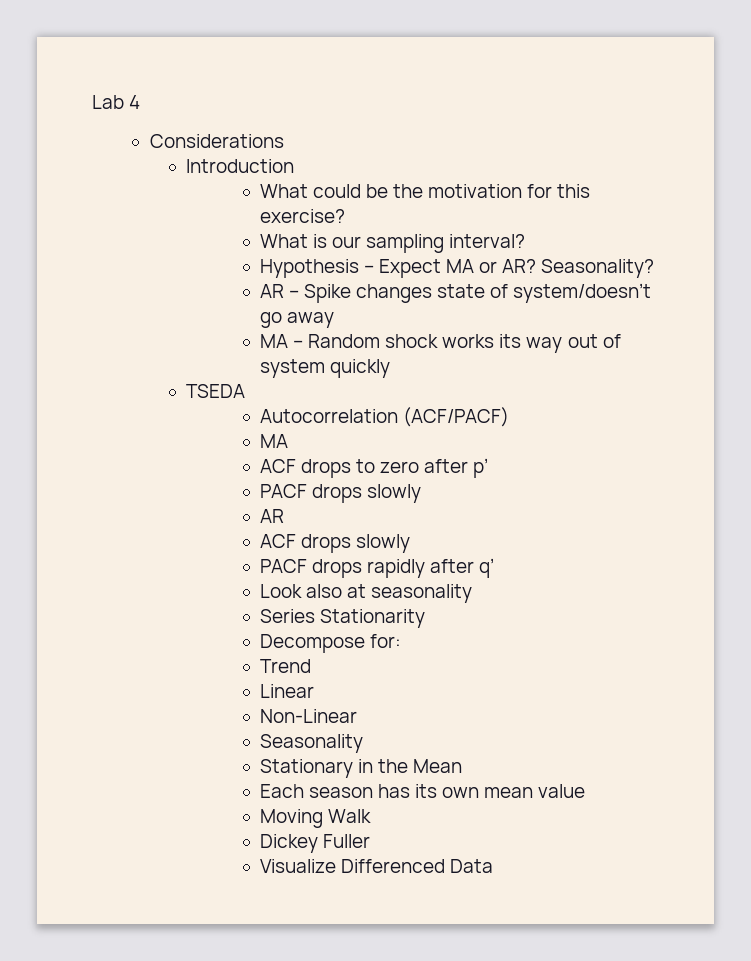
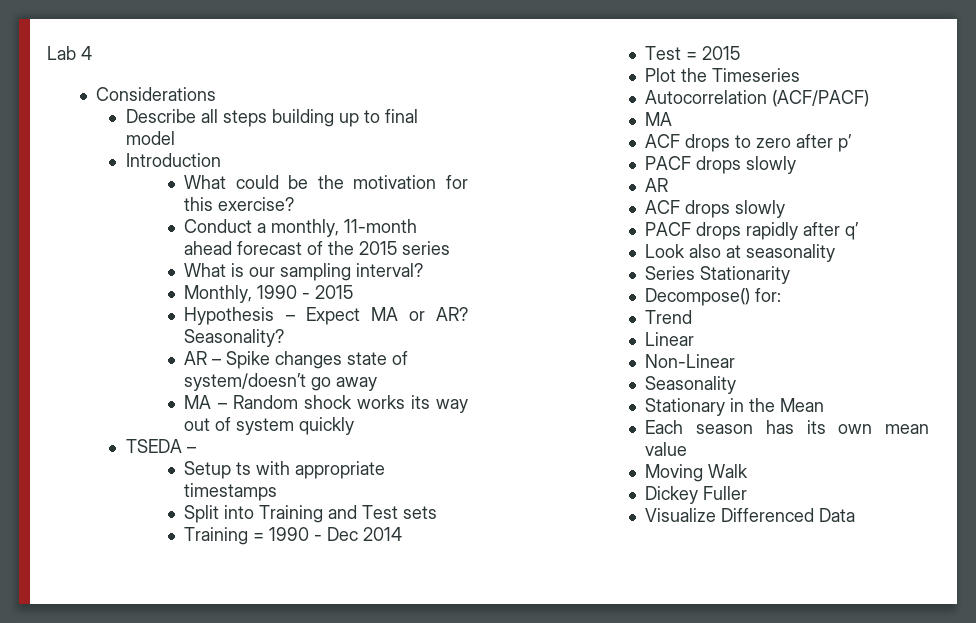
(284, 141) none -> [125,109,418,127] [125,131,175,145] // Describe all steps building up to final model
(345, 216) none -> [184,219,418,237] [184,241,451,255] // Conduct a monthly, 11-month ahead forecast of the 2015 series
(526, 241) none -> [184,285,354,303] // Monthly, 1990 - 2015
(246, 391) none -> [186,447,196,453] [184,461,386,479] [184,483,278,501] [184,505,438,523] [184,527,403,545] [645,46,741,60] [645,68,801,82] – // Setup ts with appropriate timestamps // Split into Training and Test sets // Training = 1990 - Dec 2014 // Test = 2015 // Plot the Timeseries
[259,634,365,653] Decompose -> [645,288,751,306] Decompose()

